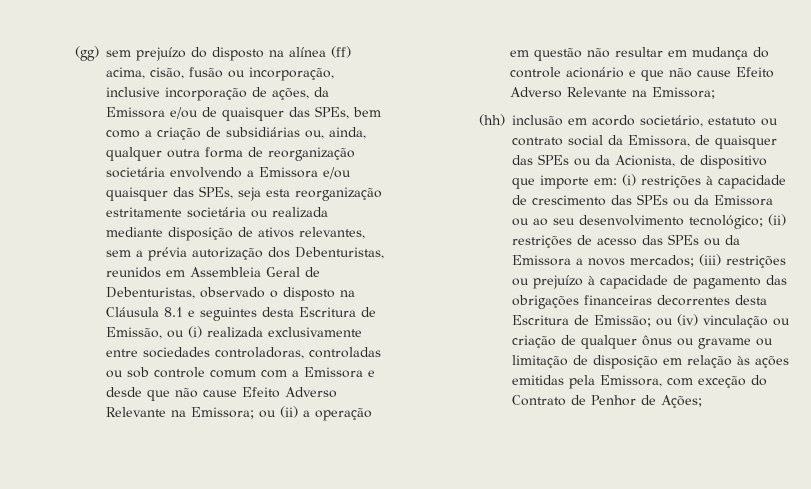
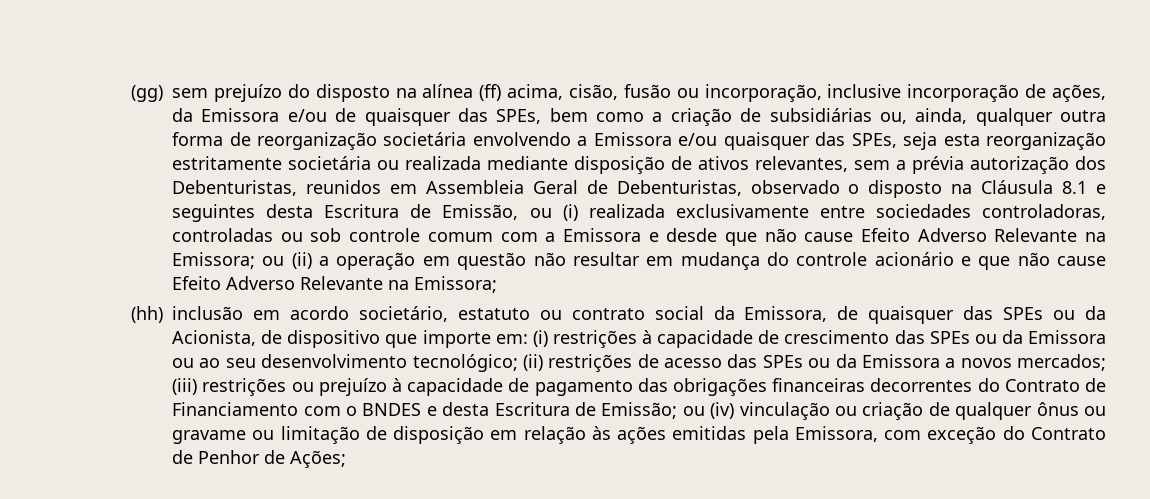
(731, 300) none -> [977,378,1107,392] [172,402,437,416] do Contrato de Financiamento com o BNDES e

